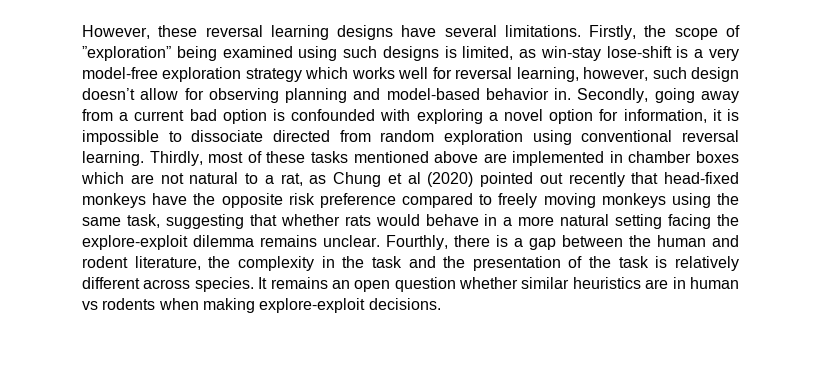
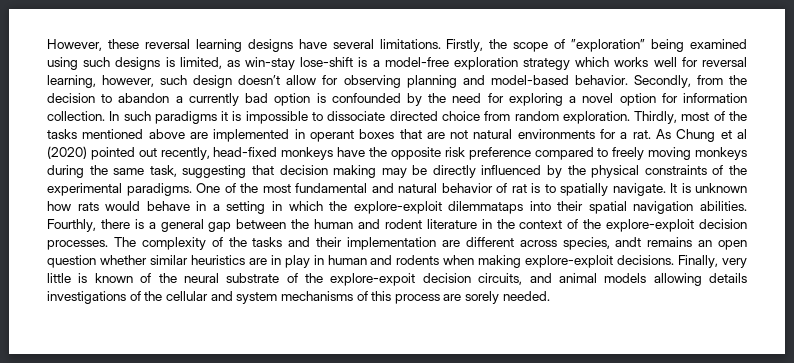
[708,48,739,61] very -> (380, 63) none
[485,88,739,103] [82,109,411,124] behavior in. Secondly, going away from a current bad option is confounded with -> [574,75,747,88] [47,93,504,106] behavior. Secondly, from the decision to abandon a currently bad option is confounded by the need for
[623,109,707,123] information, -> [682,93,747,103] [47,111,217,124] information collection. In such paradigms
(330, 136) none -> [441,111,480,121] choice
[444,130,740,145] [82,151,144,166] exploration using conventional reversal learning. -> [562,111,630,124] exploration.
[266,151,306,163] these -> [728,111,747,121] the
[628,151,740,163] [81,172,327,186] chamber boxes which are not natural to a rat, as -> [309,129,672,142] operant boxes that are not natural environments for a rat. As
[568,172,659,187] recently that -> [160,147,210,160] recently,
[671,193,711,208] using -> [47,165,84,178] during
[280,214,340,226] whether -> [279,165,747,178] [47,183,747,196] [47,201,71,211] decision making may be directly influenced by the physical constraints of the experimental paradigms. One of the most fundamental and natural behavior of rat is to spatially navigate. It is unknown how
[518,214,740,229] [82,235,380,250] more natural setting facing the explore-exploit dilemma remains unclear. -> [226,201,747,214] setting in which the explore-exploit dilemmataps into their spatial navigation abilities.
(523, 242) none -> [160,219,204,232] general
[134,256,739,271] [82,277,268,292] literature, the complexity in the task and the presentation of the task is relatively different across species. It -> [426,219,748,232] [47,237,642,250] literature in the context of the explore-exploit decision processes. The complexity of the tasks and their implementation are different across species, andt
[690,277,740,289] [82,301,98,310] human vs -> [284,255,393,268] play in human and
(441, 304) none -> [678,255,747,268] [47,273,747,286] [47,291,550,304] Finally, very little is known of the neural substrate of the explore-expoit decision circuits, and animal models allowing details investigations of the cellular and system mechanisms of this process are sorely needed.

